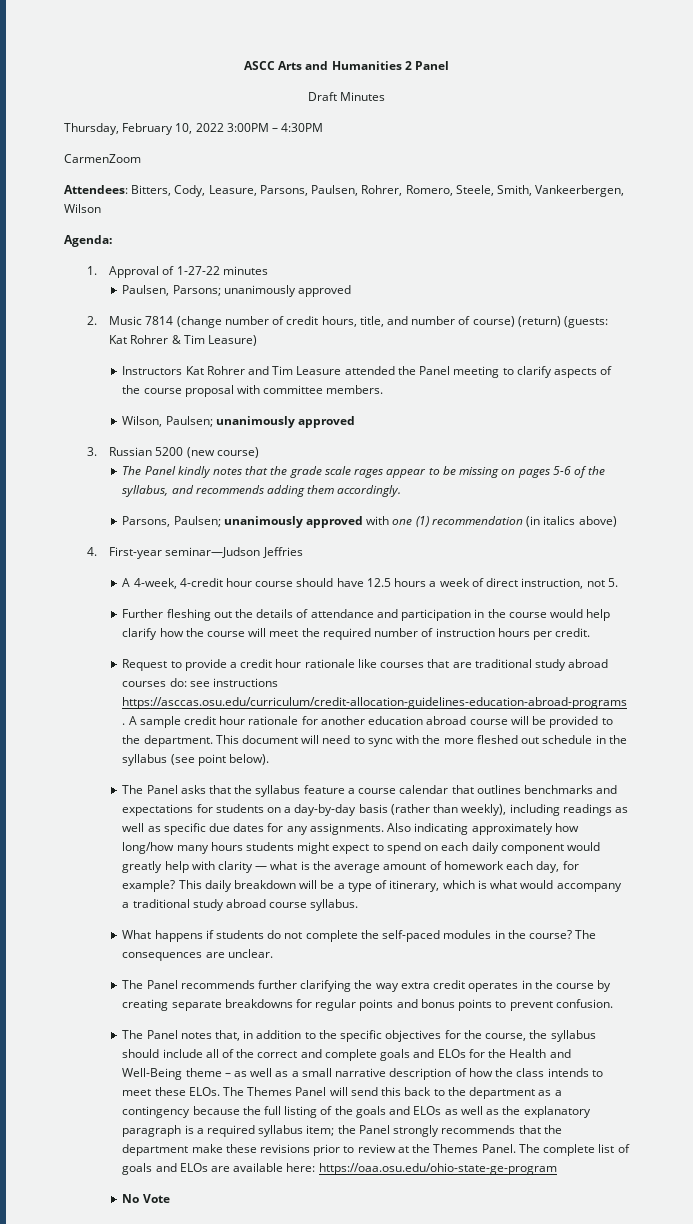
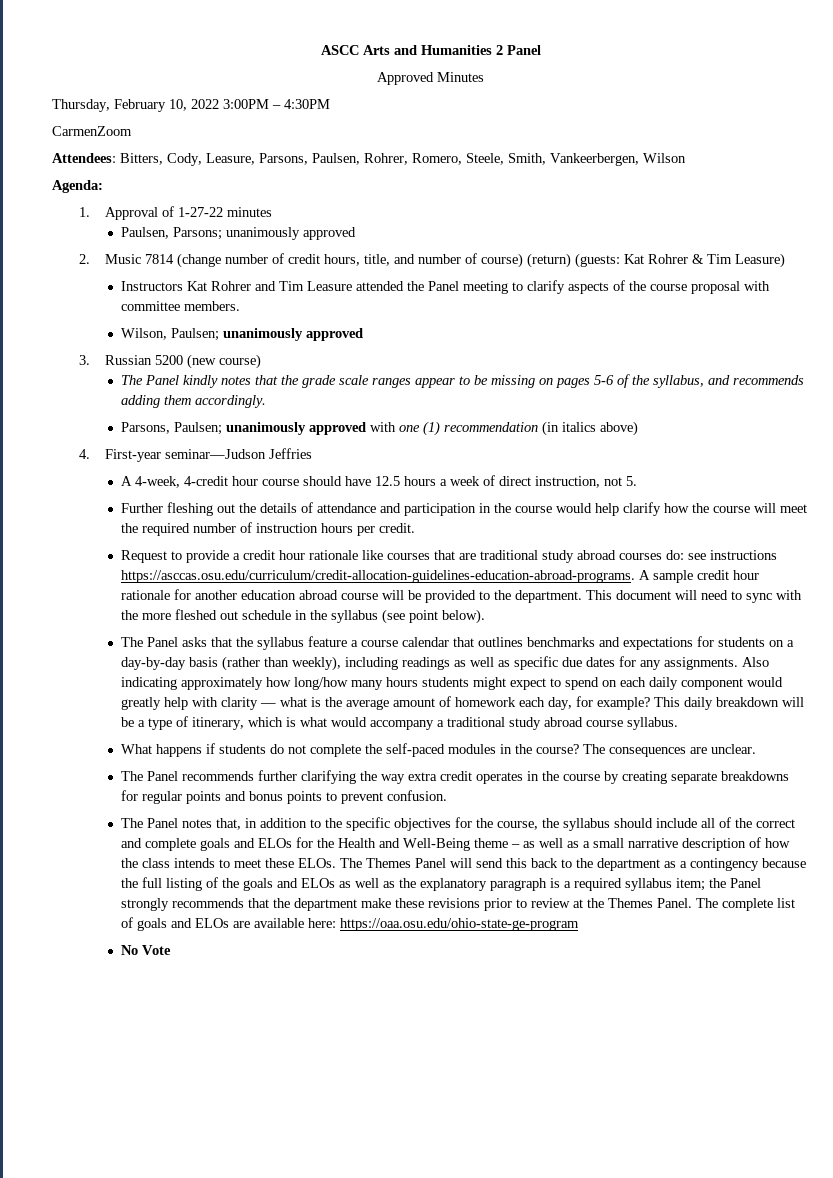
[307,92,337,101] Draft -> [377,72,434,85] Approved
[354,469,384,478] rages -> [372,378,412,388] ranges
[122,697,628,709] [122,723,126,725] https://asccas.osu.edu/curriculum/credit-allocation-guidelines-education-abroad-programs . -> [121,570,636,583] https://asccas.osu.edu/curriculum/credit-allocation-guidelines-education-abroad-programs.

